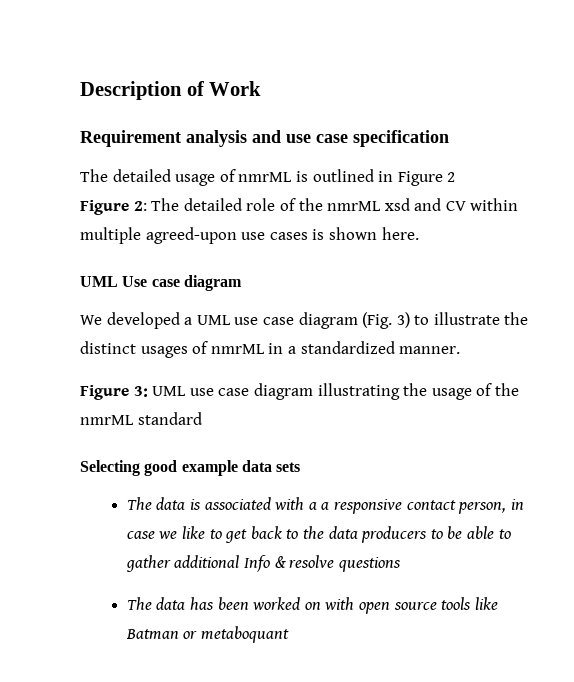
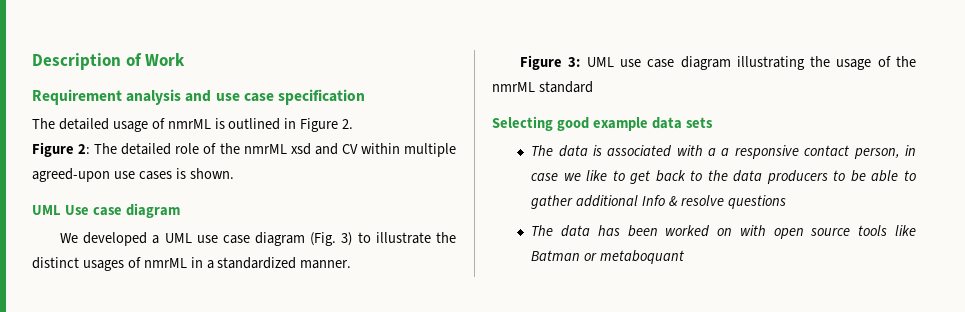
[447,172,456,182] 2 -> [342,119,354,129] 2.
[328,227,419,240] shown here. -> [189,168,234,179] shown.

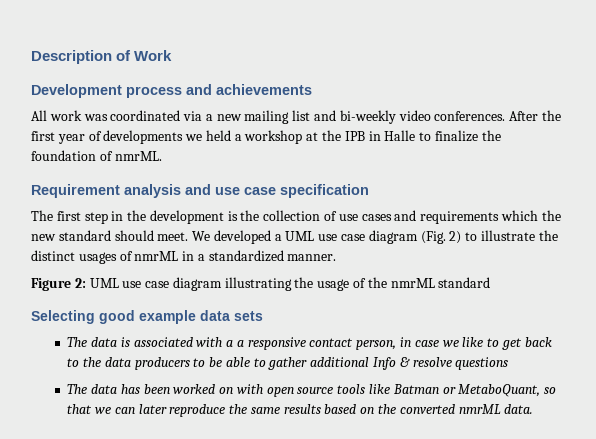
(186, 59) none -> [31,84,312,98] [31,110,561,124] [31,130,501,144] [31,150,162,161] // Development process and achievements // All work was coordinated via a new mailing list and bi-weekly video conferences. After the first year of developments we held a workshop at the IPB in Halle to finalize the foundation of nmrML.
[58,118,354,132] [32,142,456,157] [32,168,234,182] [32,203,180,218] detailed usage of nmrML is outlined in Figure 2. // Figure 2: The detailed role of the nmrML xsd and CV within multiple agreed-upon use cases is shown. // UML Use case diagram // -> [56,210,561,224] [31,230,189,241] first step in the development is the collection of use cases and requirements which the new standard should meet.
[341,232,353,246] 3) -> [449,231,462,244] 2)
[568,57,581,67] 3: -> [74,278,86,288] 2:
[600,250,685,264] metaboquant -> [458,384,557,397] [67,404,534,417] MetaboQuant, so that we can later reproduce the same results based on the converted nmrML data.

